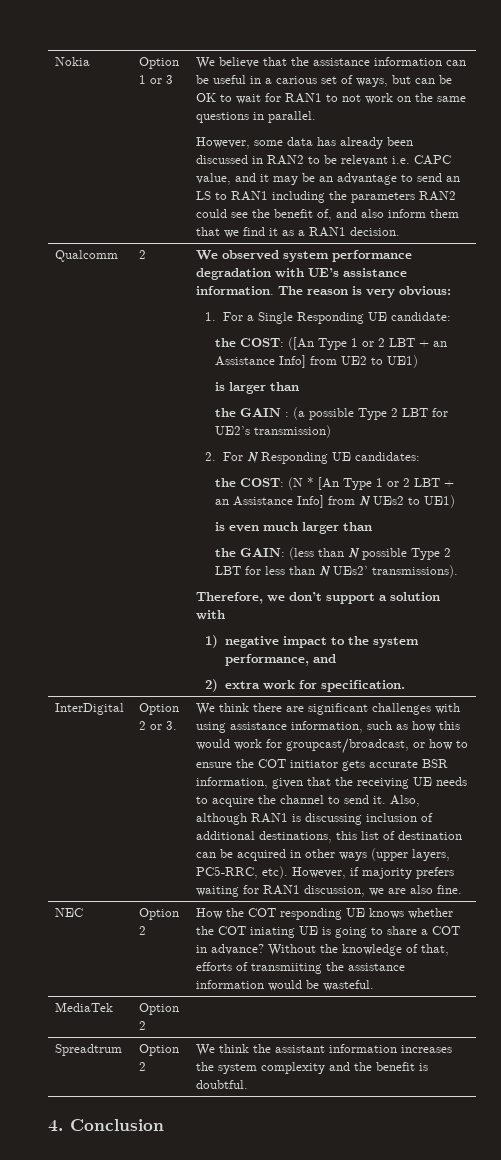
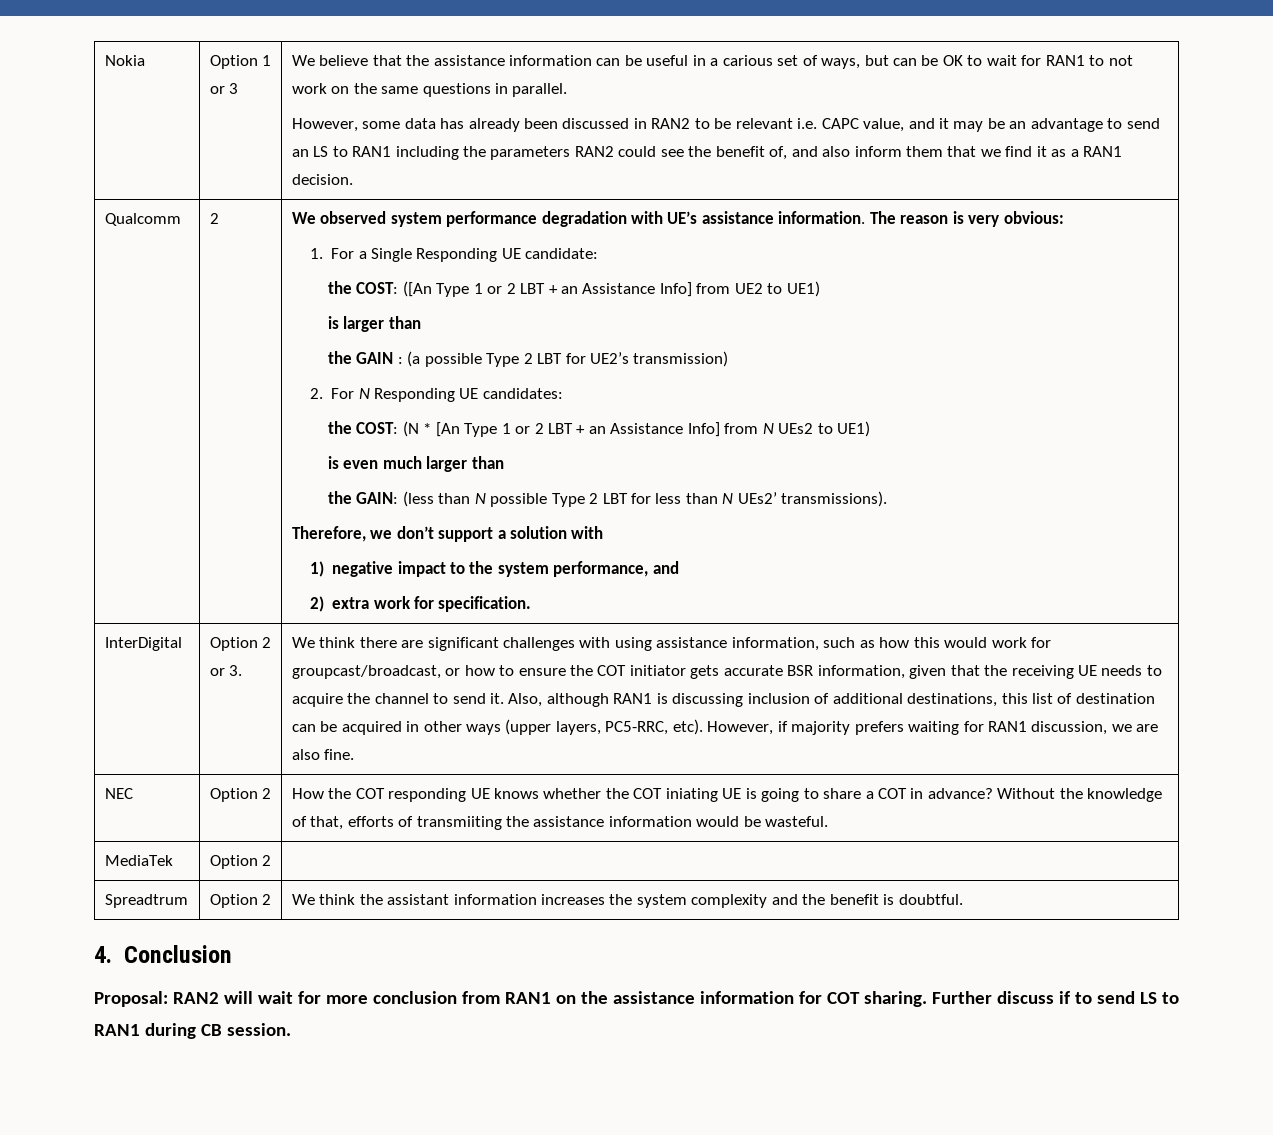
(164, 1125) none -> [94,991,1179,1007] [94,1023,291,1039] // Proposal: RAN2 will wait for more conclusion from RAN1 on the assistance information for COT sharing. Further discuss if to send LS to RAN1 during CB session.

